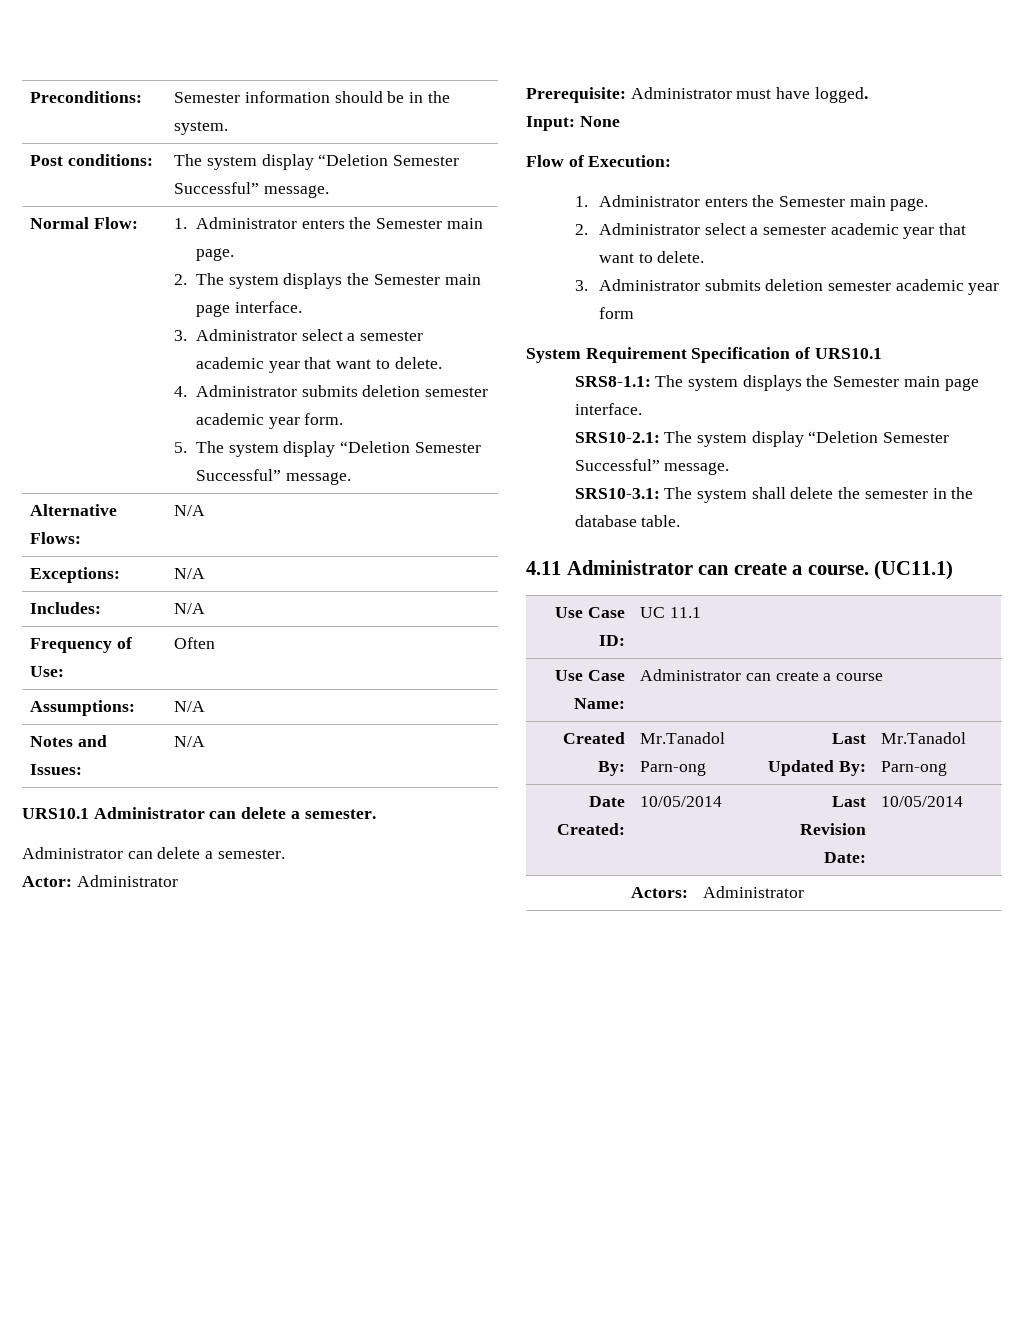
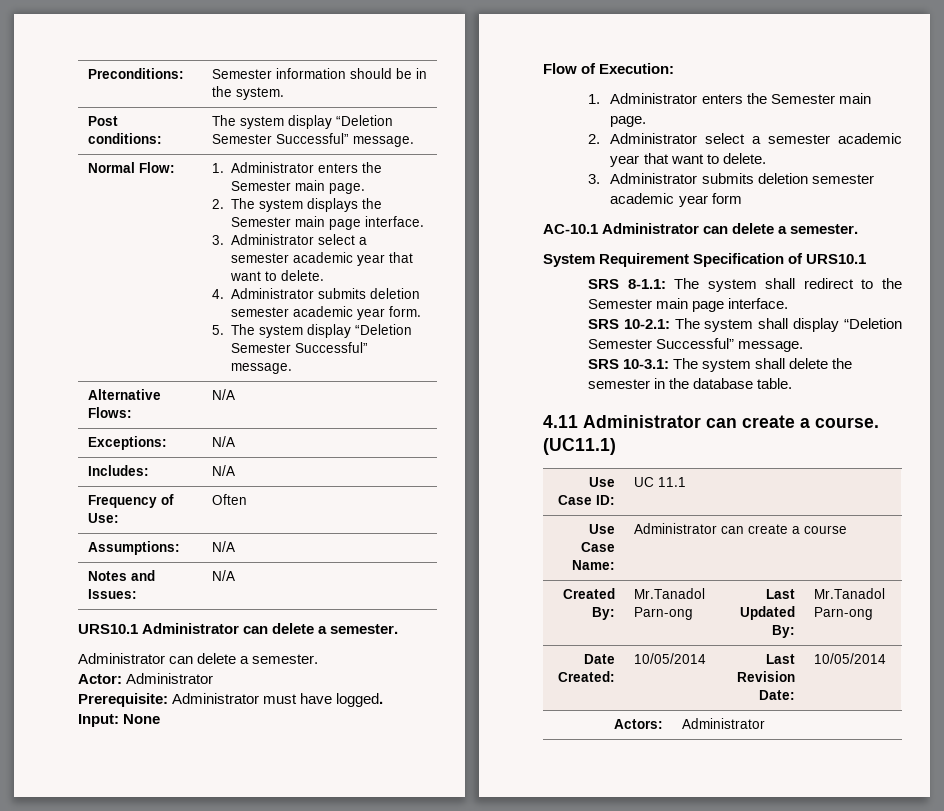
(634, 313) none -> [543,223,859,234] // AC-10.1 Administrator can delete a semester.
[574,375,979,391] [574,403,642,415] [574,431,950,447] [574,459,730,475] [574,488,660,499] SRS8-1.1: The system displays the Semester main page interface. // SRS10-2.1: The system display “Deletion Semester Successful” message. // SRS10-3.1: -> [587,278,903,292] [587,298,789,312] [587,318,902,332] [587,338,804,352] [587,359,670,369] SRS 8-1.1: The system shall redirect to the Semester main page interface. // SRS 10-2.1: The system shall display “Deletion Semester Successful” message. // SRS 10-3.1:

